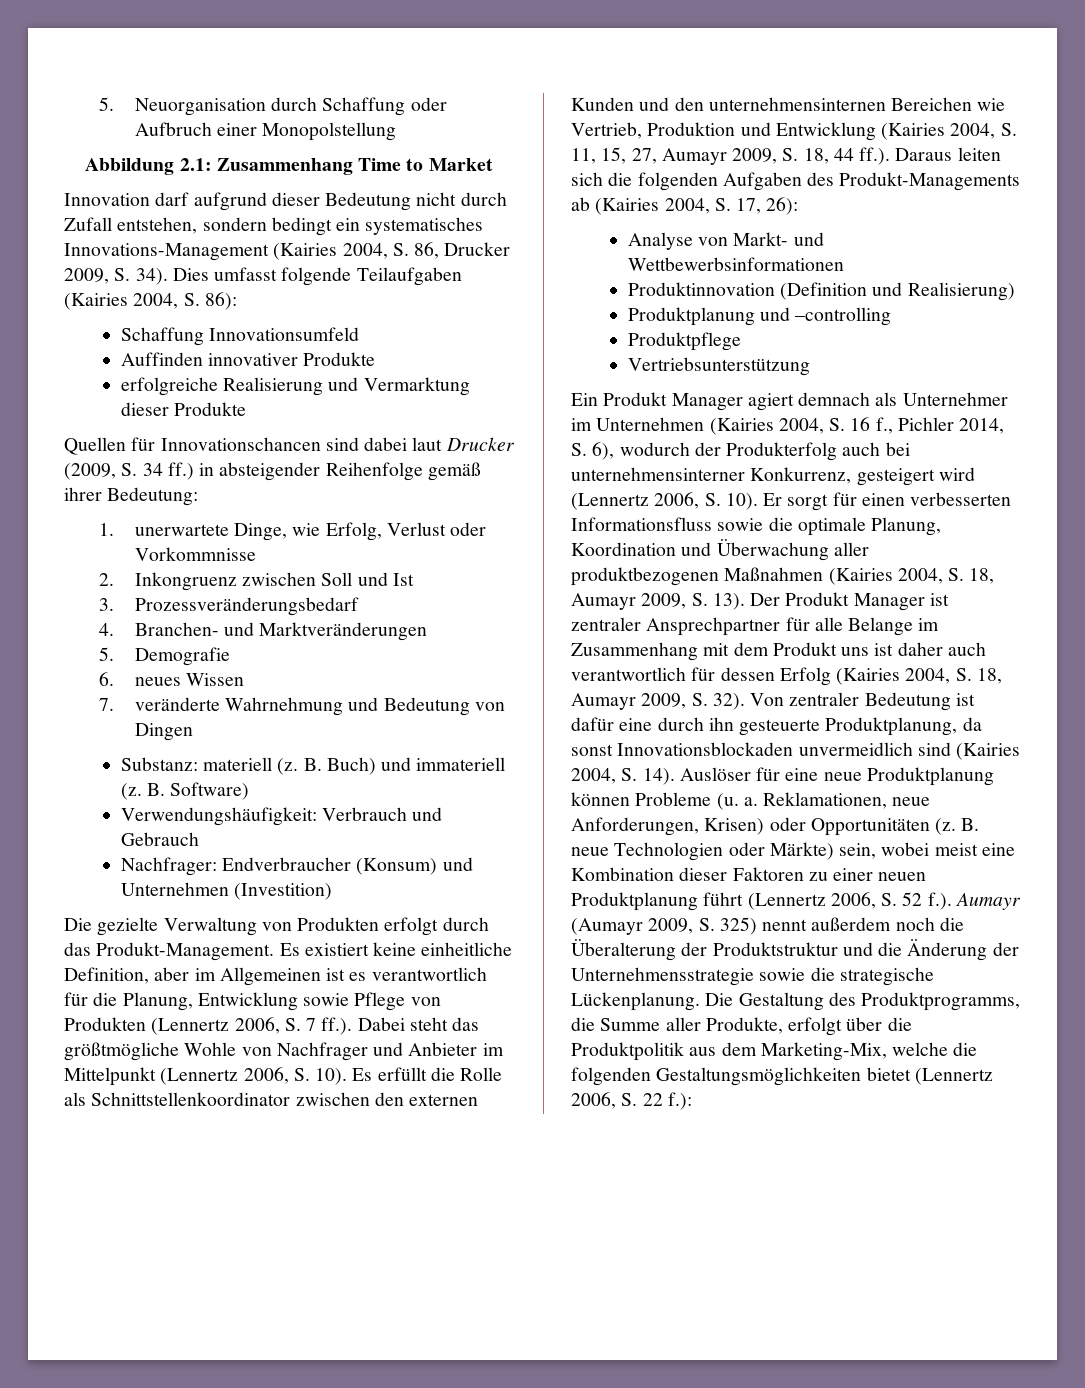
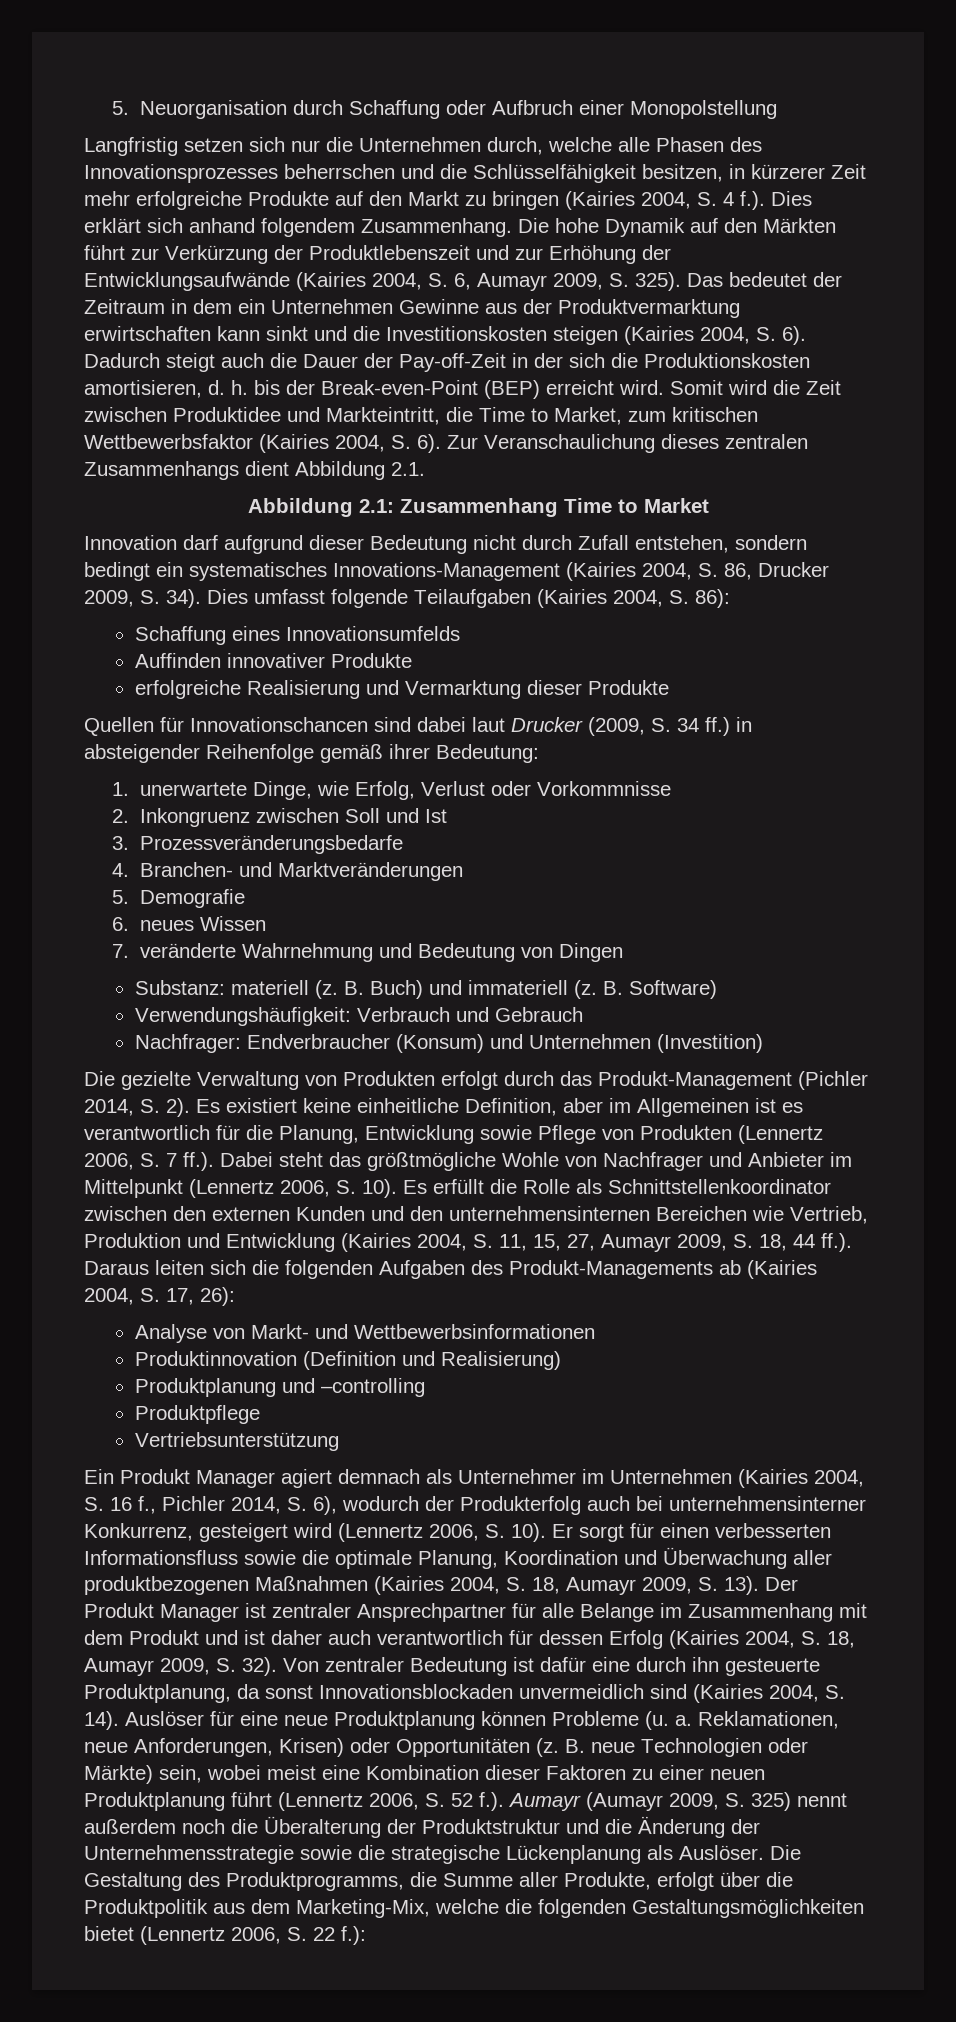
(397, 131) none -> [84,137,762,156] [84,164,866,183] [84,191,812,210] [84,218,836,237] [84,245,671,264] [84,272,842,291] [84,299,740,318] [84,326,806,345] [84,353,810,372] [84,380,841,399] [84,407,758,425] [84,434,808,453] [84,461,425,480] // Langfristig setzen sich nur die Unternehmen durch, welche alle Phasen des Innovationsprozesses beherrschen und die Schlüsselfähigkeit besitzen, in kürzerer Zeit mehr erfolgreiche Produkte auf den Markt zu bringen (Kairies 2004, S. 4 f.). Dies erklärt sich anhand folgendem Zusammenhang. Die hohe Dynamik auf den Märkten führt zur Verkürzung der Produktlebenszeit und zur Erhöhung der Entwicklungsaufwände (Kairies 2004, S. 6, Aumayr 2009, S. 325). Das bedeutet der Zeitraum in dem ein Unternehmen Gewinne aus der Produktvermarktung erwirtschaften kann sinkt und die Investitionskosten steigen (Kairies 2004, S. 6). Dadurch steigt auch die Dauer der Pay-off-Zeit in der sich die Produktionskosten amortisieren, d. h. bis der Break-even-Point (BEP) erreicht wird. Somit wird die Zeit zwischen Produktidee und Markteintritt, die Time to Market, zum kritischen Wettbewerbsfaktor (Kairies 2004, S. 6). Zur Veranschaulichung dieses zentralen Zusammenhangs dient Abbildung 2.1.
[209,327,360,341] Innovationsumfeld -> [231,626,460,641] eines Innovationsumfelds
[134,597,359,616] Prozessveränderungsbedarf -> [139,835,403,854] Prozessveränderungsbedarfe
[96,942,275,961] Produkt-Management. -> [598,1071,868,1090] [84,1098,190,1117] Produkt-Management (Pichler 2014, S. 2).
[841,647,870,656] uns -> [205,1630,238,1645] und
[571,992,700,1011] Lückenplanung. -> [506,1845,764,1864] Lückenplanung als Auslöser.

